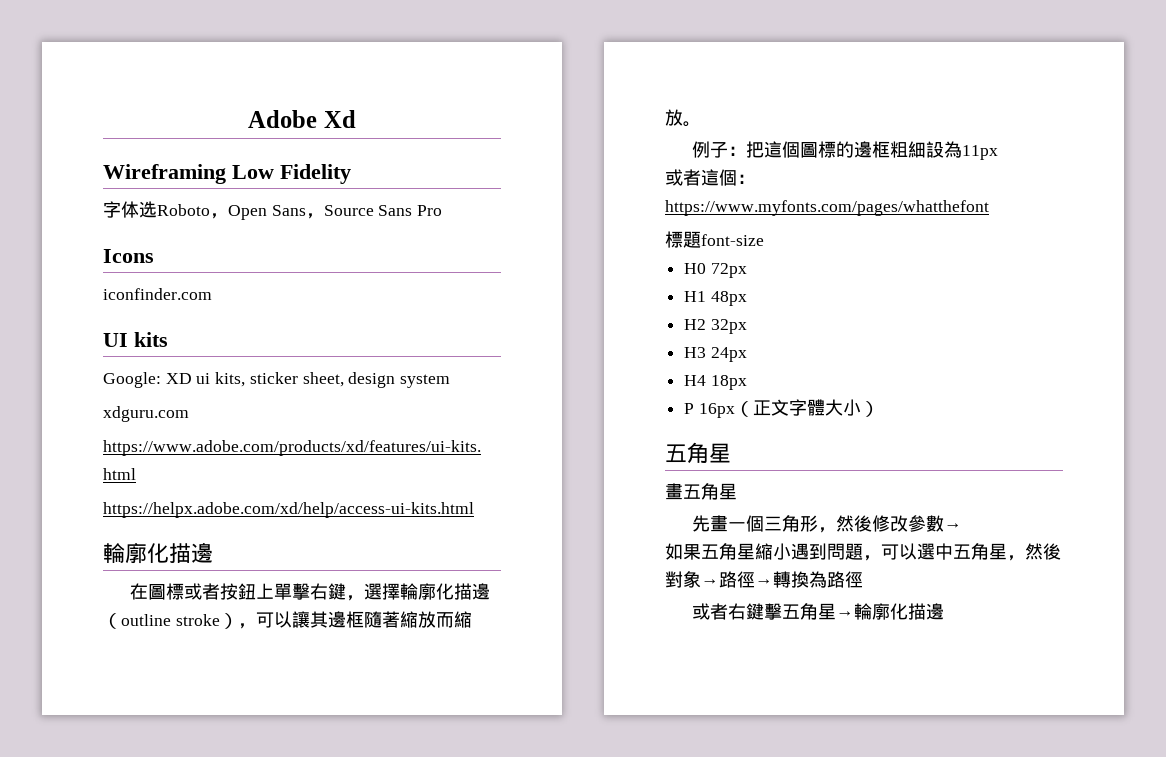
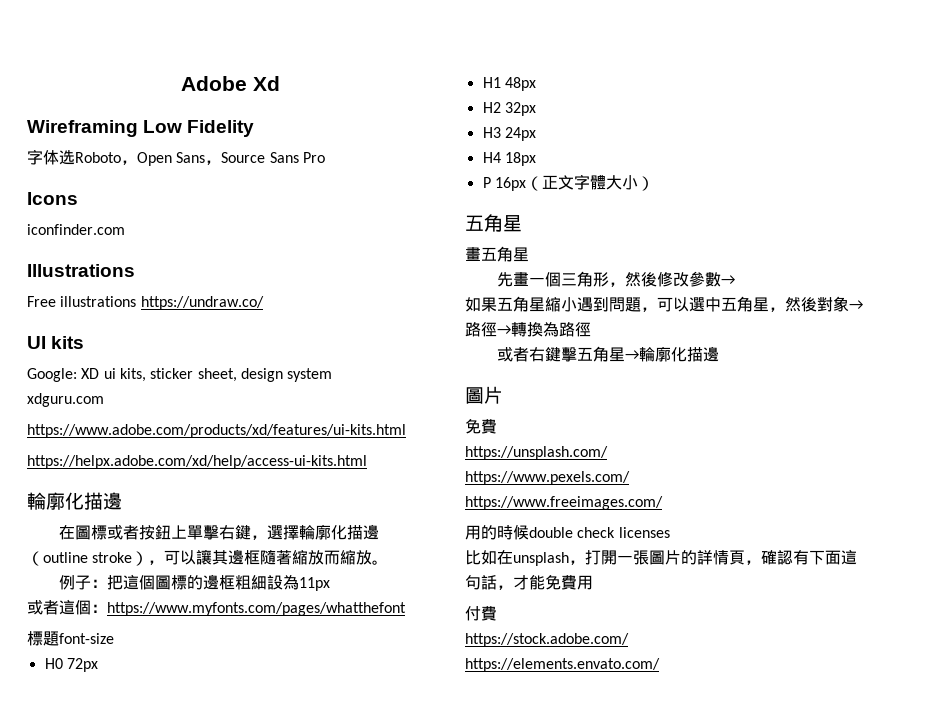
(212, 294) none -> [27,264,135,277] [27,296,264,310] // Illustrations // Free illustrations https://undraw.co/
(945, 611) none -> [465,386,503,404] [465,419,497,434] [465,446,608,460] [465,471,630,485] [465,496,663,510] [465,524,670,540] [465,549,857,566] [465,575,593,590] [465,606,497,621] [465,633,629,647] [465,658,660,672] // 圖片 // 免費 // https://unsplash.com/ // https://www.pexels.com/ // https://www.freeimages.com/ // 用的時候double check licenses // 比如在unsplash，打開一張圖片的詳情頁，確認有下面這句話，才能免費用 // 付費 // https://stock.adobe.com/ // https://elements.envato.com/

